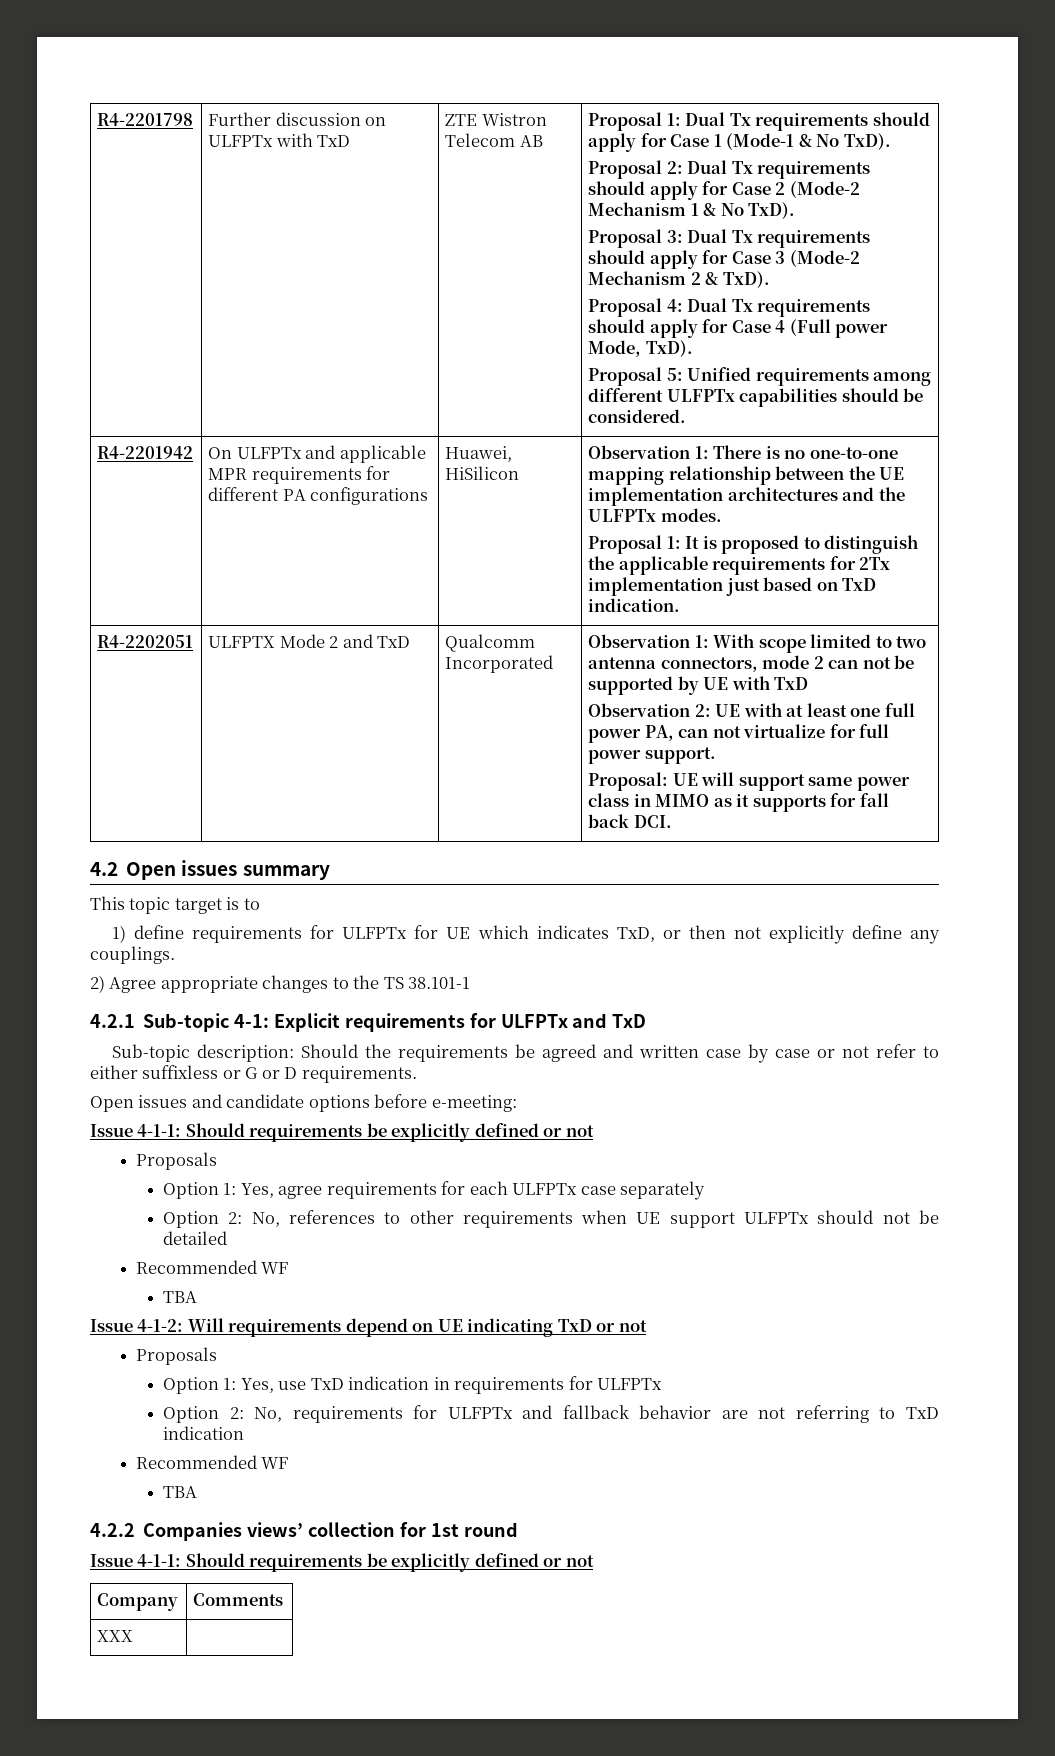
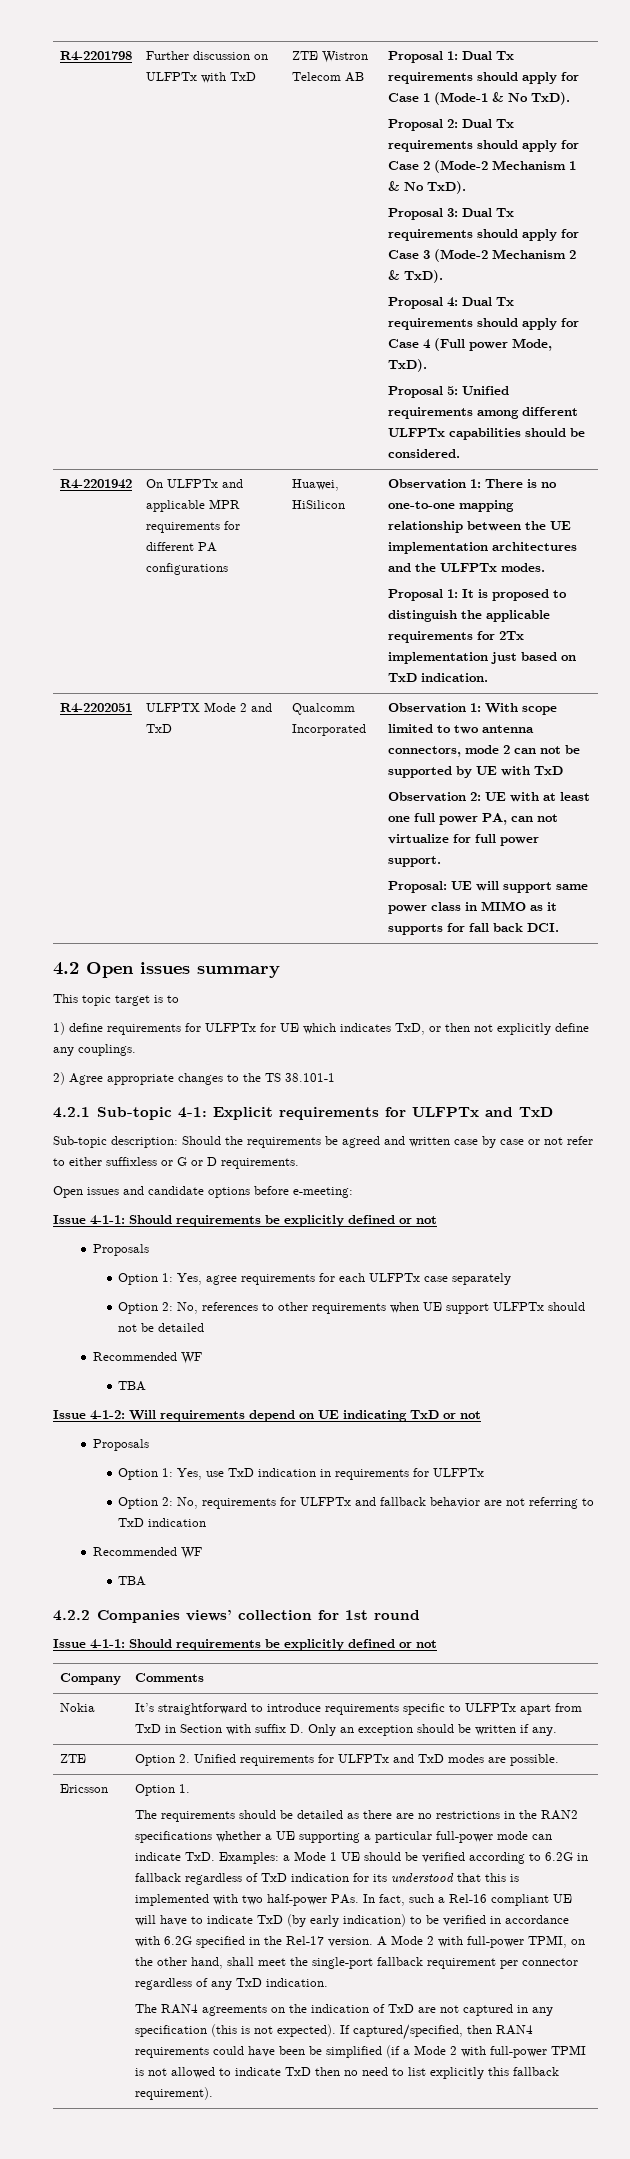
[97,1630,134,1642] XXX | -> [59,1703,95,1712] [134,1703,582,1715] [134,1724,557,1736] [59,1754,86,1763] [134,1754,559,1766] [59,1784,108,1793] [134,1784,190,1796] [134,1810,578,1822] [134,1831,552,1843] [134,1851,588,1864] [134,1873,519,1885] [134,1894,572,1906] [134,1914,569,1927] [134,1935,585,1948] [134,1957,578,1969] [134,1978,328,1990] [134,2004,553,2016] [134,2024,533,2040] [134,2045,586,2058] [134,2067,559,2079] [134,2087,213,2100] Nokia | It’s straightforward to introduce requirements specific to ULFPTx apart from TxD in Section with suffix D. Only an exception should be written if any. // ZTE | Option 2. Unified requirements for ULFPTx and TxD modes are possible. // Ericsson | Option 1. // The requirements should be detailed as there are no restrictions in the RAN2 specifications whether a UE supporting a particular full-power mode can indicate TxD. Examples: a Mode 1 UE should be verified according to 6.2G in fallback regardless of TxD indication for its understood that this is implemented with two half-power PAs. In fact, such a Rel-16 compliant UE will have to indicate TxD (by early indication) to be verified in accordance with 6.2G specified in the Rel-17 version. A Mode 2 with full-power TPMI, on the other hand, shall meet the single-port fallback requirement per connector regardless of any TxD indication. // The RAN4 agreements on the indication of TxD are not captured in any specification (this is not expected). If captured/specified, then RAN4 requirements could have been be simplified (if a Mode 2 with full-power TPMI is not allowed to indicate TxD then no need to list explicitly this fallback requirement).

